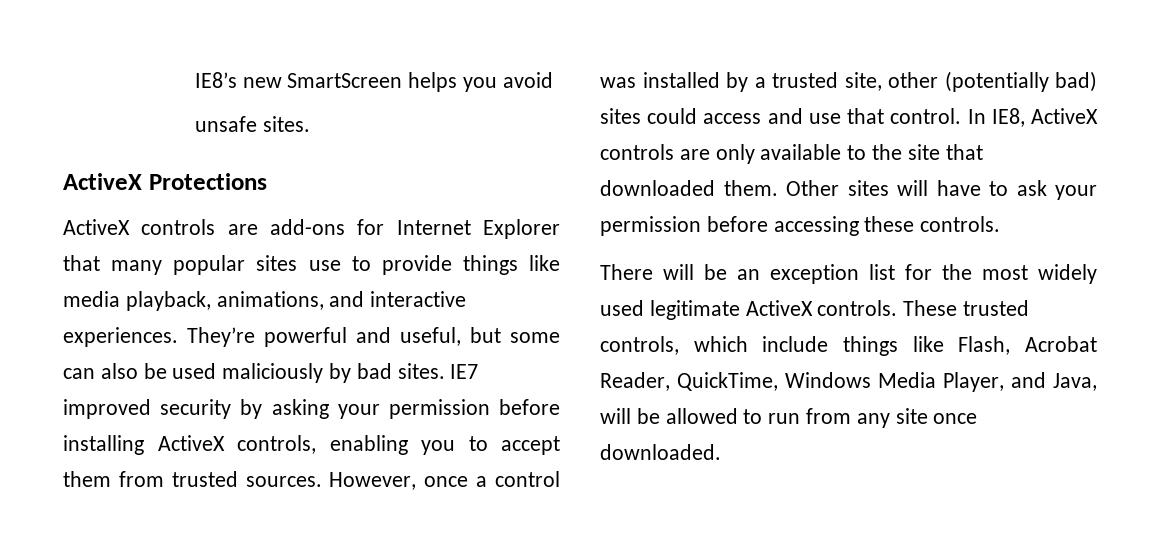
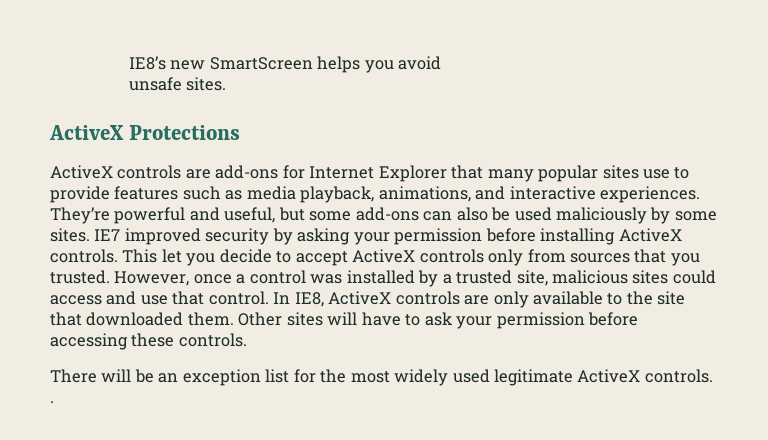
[462,255,560,275] things like -> [114,186,243,200] features such as
(560, 337) none -> [355,207,419,221] add-ons
[356,363,392,379] bad -> [674,211,717,221] some
[237,435,560,455] [63,471,322,487] controls, enabling you to accept them from trusted sources. -> [50,249,700,266] [50,270,110,284] controls. This let you decide to accept ActiveX controls only from sources that you trusted.
[888,71,1097,92] other (potentially bad) -> [552,270,629,284] malicious
[903,300,1030,316] [600,336,1097,356] [600,372,1097,392] [600,408,978,428] [600,444,721,460] These trusted controls, which include things like Flash, Acrobat Reader, QuickTime, Windows Media Player, and Java, will be allowed to run from any site once downloaded. -> [50,401,54,403] .

